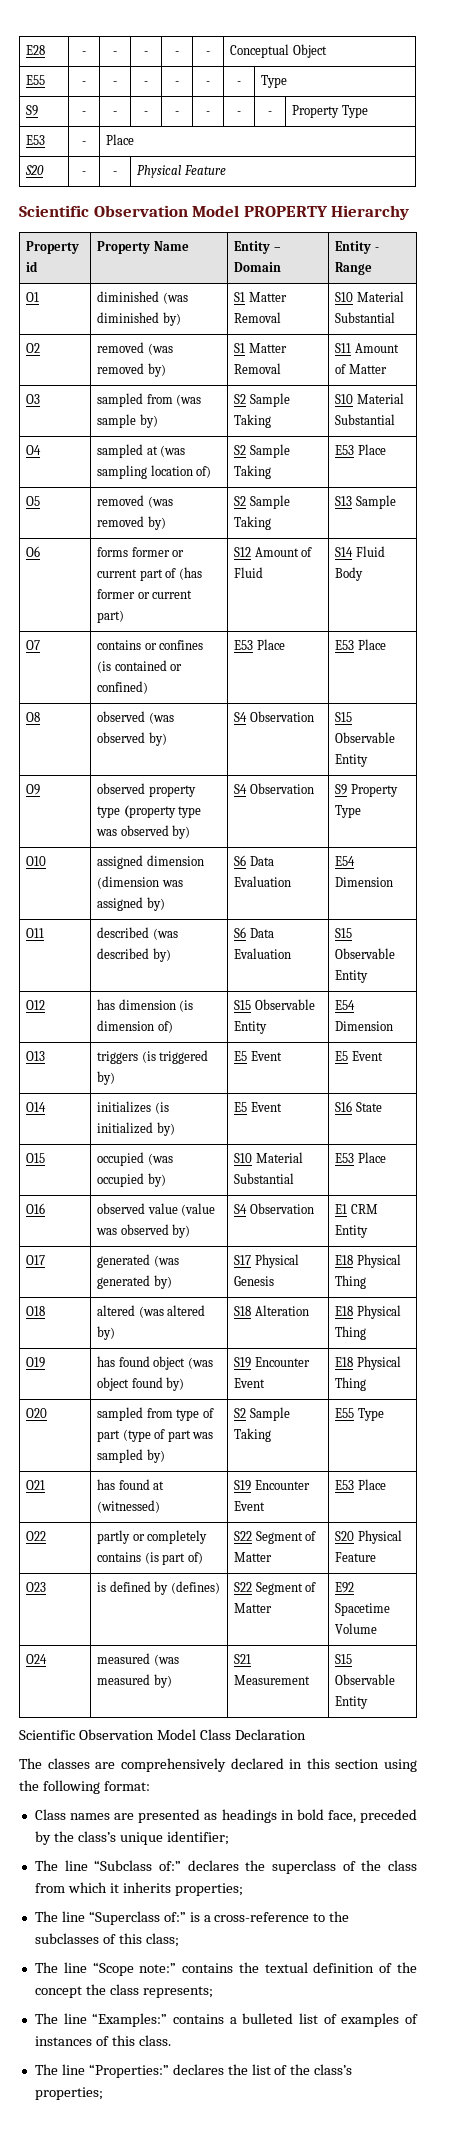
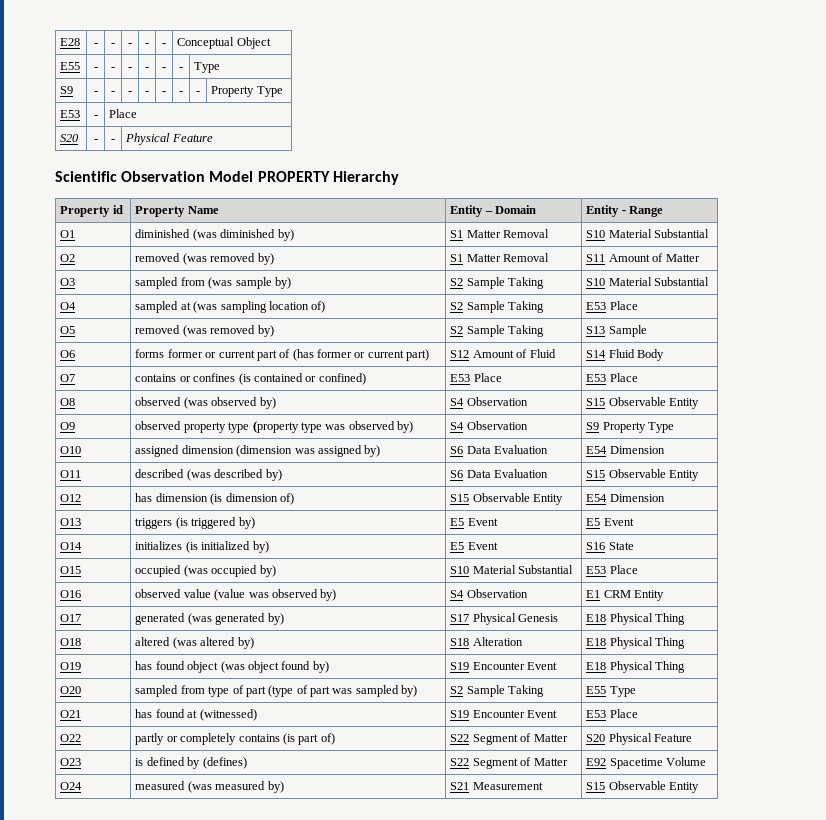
[19,1729,306,1740] [19,1758,417,1772] [19,1780,150,1794] [34,1809,417,1823] [34,1831,229,1845] [34,1860,417,1874] [34,1882,243,1896] [34,1911,350,1925] [34,1933,179,1947] [34,1962,418,1976] [34,1984,213,1998] [34,2013,418,2027] [34,2035,171,2046] [34,2064,353,2078] [34,2087,103,2100] // Scientific Observation Model Class Declaration // The classes are comprehensively declared in this section using the following format: // Class names are presented as headings in bold face, preceded by the class’s unique identifier; // The line “Subclass of:” declares the superclass of the class from which it inherits properties; // The line “Superclass of:” is a cross-reference to the subclasses of this class; // The line “Scope note:” contains the textual definition of the concept the class represents; // The line “Examples:” contains a bulleted list of examples of instances of this class. // The line “Properties:” declares the list of the class’s properties; -> (700, 787) none

